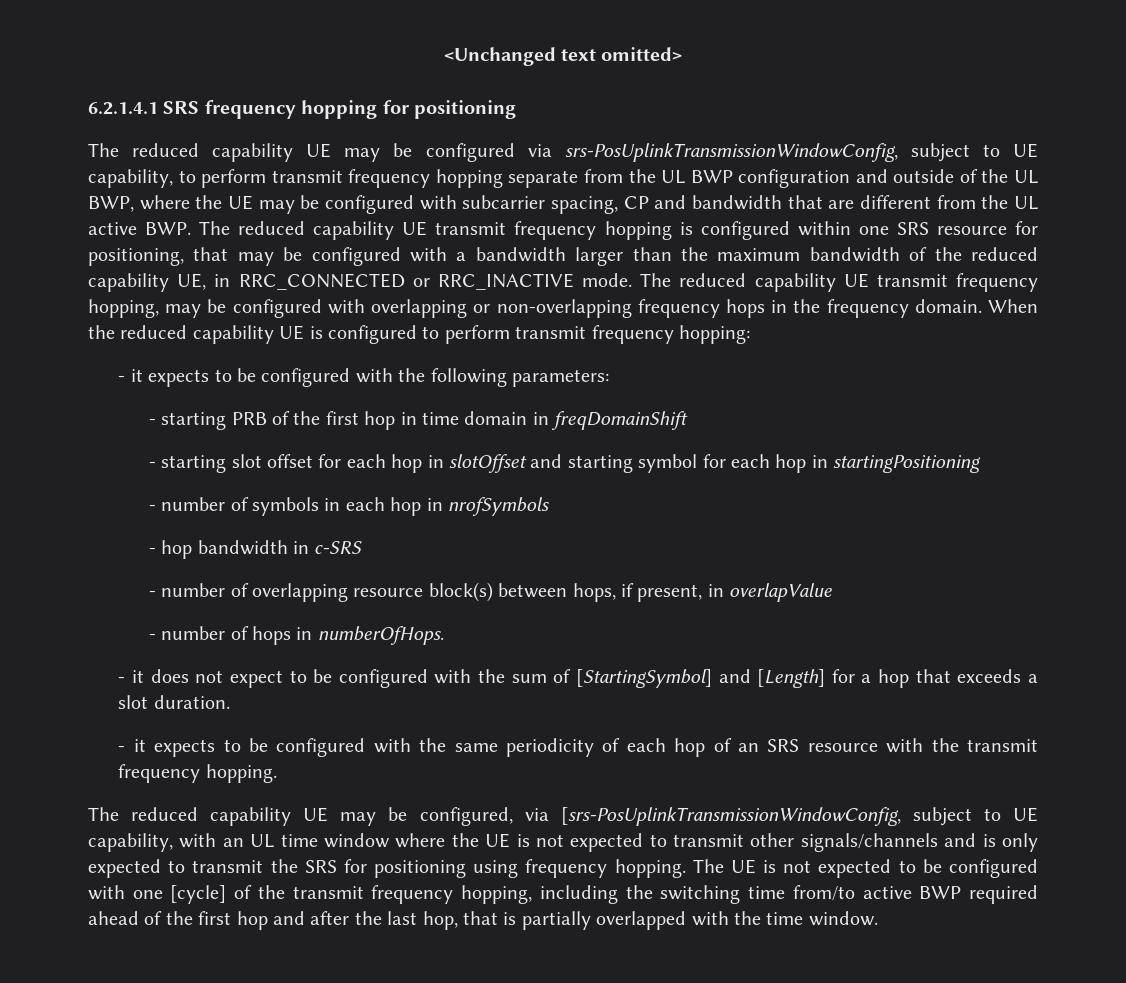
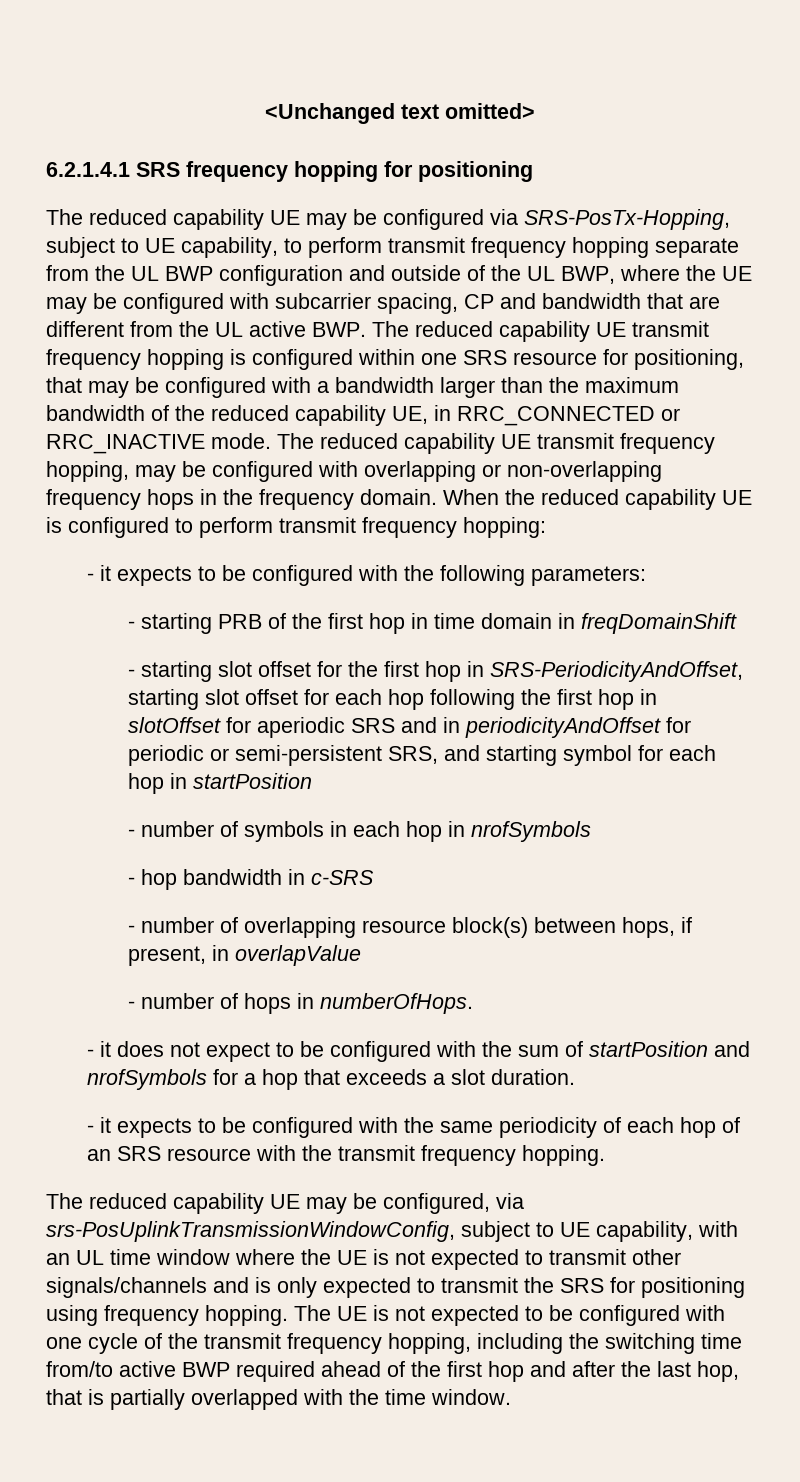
[564,143,898,162] srs-PosUplinkTransmissionWindowConfig, -> [524,209,730,230] SRS-PosTx-Hopping,
[346,454,527,473] each hop in slotOffset -> [348,661,744,682] [128,689,658,710] [128,717,692,738] [128,745,439,766] the first hop in SRS-PeriodicityAndOffset, starting slot offset for each hop following the first hop in slotOffset for aperiodic SRS and in periodicityAndOffset for periodic or semi-persistent SRS,
[833,455,982,473] startingPositioning -> [193,773,313,789] startPosition
[575,669,826,688] [StartingSymbol] and [Length] -> [589,1041,751,1057] [87,1069,208,1090] startPosition and nrofSymbols
[560,807,901,826] [srs-PosUplinkTransmissionWindowConfig, -> [46,1221,455,1242] srs-PosUplinkTransmissionWindowConfig,
[170,885,227,904] [cycle] -> [88,1333,138,1354] cycle

